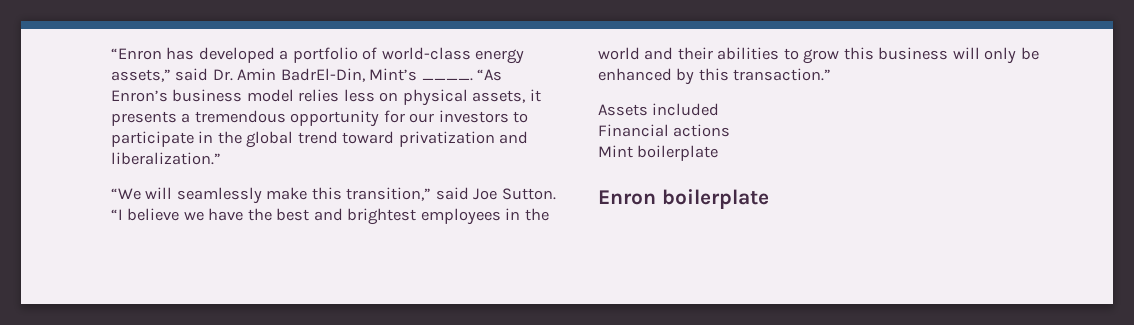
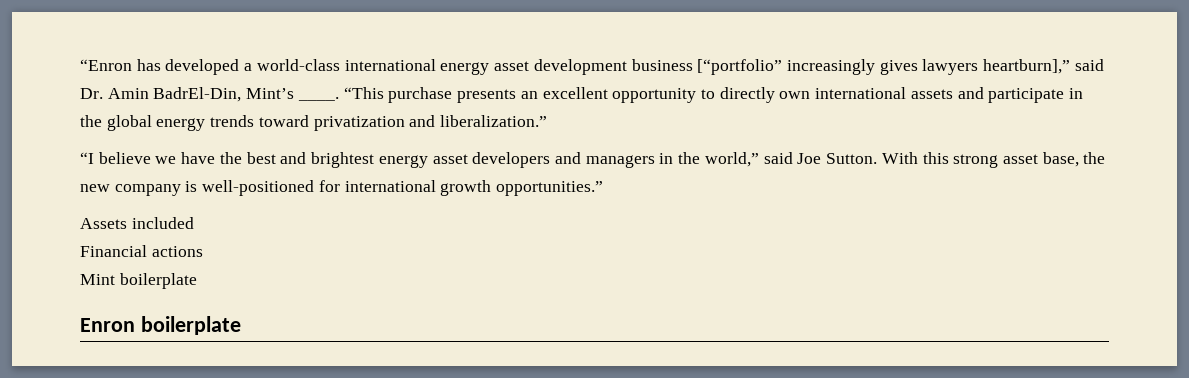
[292,47,525,64] [111,69,171,82] portfolio of world-class energy assets,” -> [256,59,1071,75] world-class international energy asset development business [“portfolio” increasingly gives lawyers heartburn],”
[477,69,503,81] [111,89,541,106] [111,110,529,127] “As Enron’s business model relies less on physical assets, it presents a tremendous opportunity for our investors to -> [343,87,984,103] “This purchase presents an excellent opportunity to directly own international assets and
[297,131,338,144] trend -> [156,115,255,131] energy trends
[111,187,556,204] “We will seamlessly make this transition,” said Joe Sutton. -> (548, 121) none
[420,208,549,225] [598,47,1039,64] [598,68,832,85] employees in the world and their abilities to grow this business will only be enhanced by this transaction.” -> [378,152,1106,168] [80,180,604,196] energy asset developers and managers in the world,” said Joe Sutton. With this strong asset base, the new company is well-positioned for international growth opportunities.”

